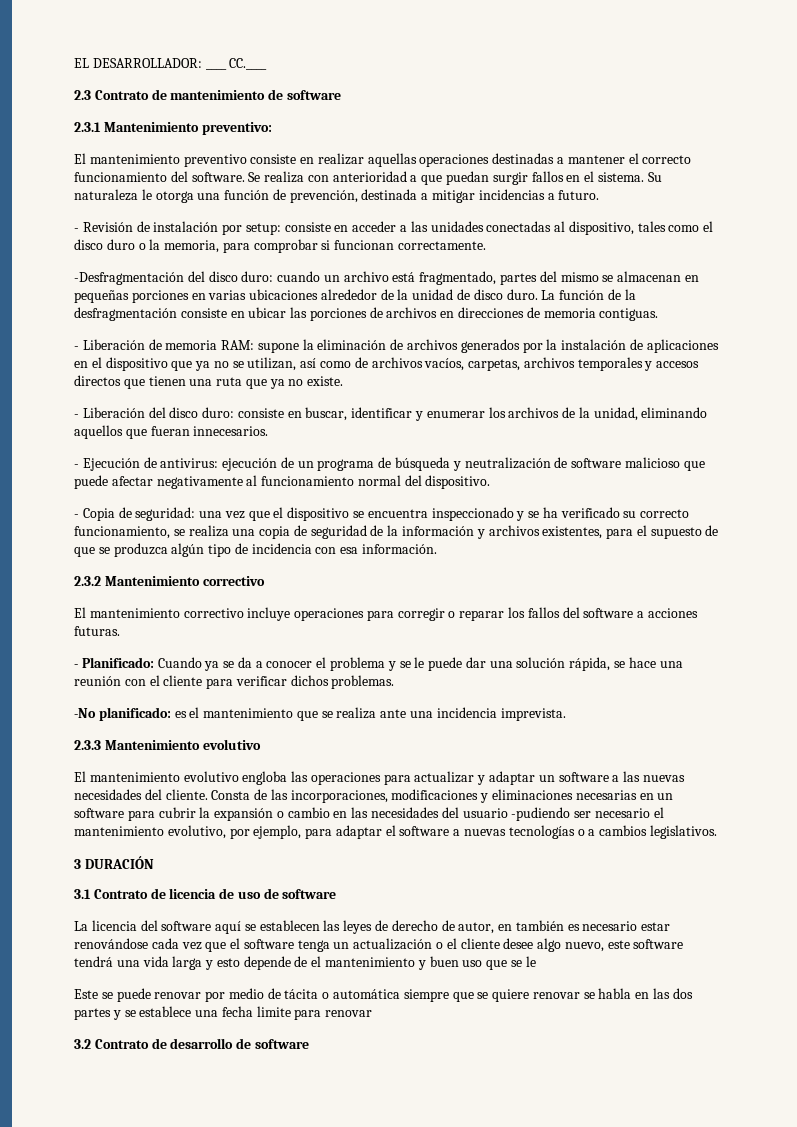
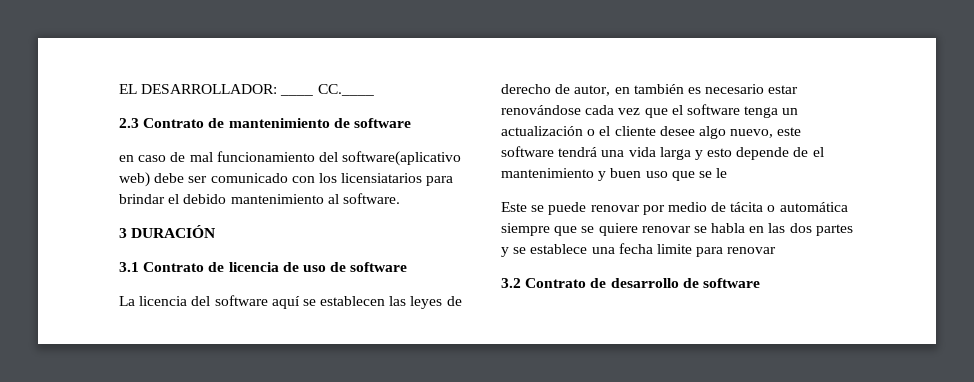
[74,122,272,135] [74,153,692,167] [74,171,662,185] [74,189,600,203] [74,221,714,235] [74,239,487,253] [74,271,699,285] [74,289,636,303] [74,307,659,321] [74,339,719,353] [74,357,700,371] [74,375,344,389] [74,407,708,421] [74,425,269,439] [74,457,705,471] [74,475,491,489] [74,507,690,521] [74,525,719,539] [74,543,438,557] [74,576,265,586] [74,607,698,621] [74,626,120,636] [74,657,683,671] [74,675,395,689] [74,707,566,721] [74,739,261,750] [74,771,685,785] [74,789,674,803] [74,807,664,821] [74,825,717,839] 2.3.1 Mantenimiento preventivo: // El mantenimiento preventivo consiste en realizar aquellas operaciones destinadas a mantener el correcto funcionamiento del software. Se realiza con anterioridad a que puedan surgir fallos en el sistema. Su naturaleza le otorga una función de prevención, destinada a mitigar incidencias a futuro. // - Revisión de instalación por setup: consiste en acceder a las unidades conectadas al dispositivo, tales como el disco duro o la memoria, para comprobar si funcionan correctamente. // -Desfragmentación del disco duro: cuando un archivo está fragmentado, partes del mismo se almacenan en pequeñas porciones en varias ubicaciones alrededor de la unidad de disco duro. La función de la desfragmentación consiste en ubicar las porciones de archivos en direcciones de memoria contiguas. // - Liberación de memoria RAM: supone la eliminación de archivos generados por la instalación de aplicaciones en el dispositivo que ya no se utilizan, así como de archivos vacíos, carpetas, archivos temporales y accesos directos que tienen una ruta que ya no existe. // - Liberación del disco duro: consiste en buscar, identificar y enumerar los archivos de la unidad, eliminando aquellos que fueran innecesarios. // - Ejecución de antivirus: ejecución de un programa de búsqueda y neutralización de software malicioso que puede afectar negativamente al funcionamiento normal del dispositivo. // - Copia de seguridad: una vez que el dispositivo se encuentra inspeccionado y se ha verificado su correcto funcionamiento, se realiza una copia de seguridad de la información y archivos existentes, para el supuesto de que se produzca algún tipo de incidencia con esa información. // 2.3.2 Mantenimiento correctivo // El mantenimiento correctivo incluye operaciones para corregir o reparar los fallos del software a acciones futuras. // - Planificado: Cuando ya se da a conocer el problema y se le puede dar una solución rápida, se hace una reunión con el cliente para verificar dichos problemas. // -No planificado: es el mantenimiento que se realiza ante una incidencia imprevista. // 2.3.3 Mantenimiento evolutivo // El mantenimiento evolutivo engloba las operaciones para actualizar y adaptar un software a las nuevas necesidades del cliente. Consta de las incorporaciones, modificaciones y eliminaciones necesarias en un software para cubrir la expansión o cambio en las necesidades del usuario -pudiendo ser necesario el mantenimiento evolutivo, por ejemplo, para adaptar el software a nuevas tecnologías o a cambios legislativos. -> [119,151,462,166] [119,172,454,187] [119,193,400,204] en caso de mal funcionamiento del software(aplicativo web) debe ser comunicado con los licensiatarios para brindar el debido mantenimiento al software.

